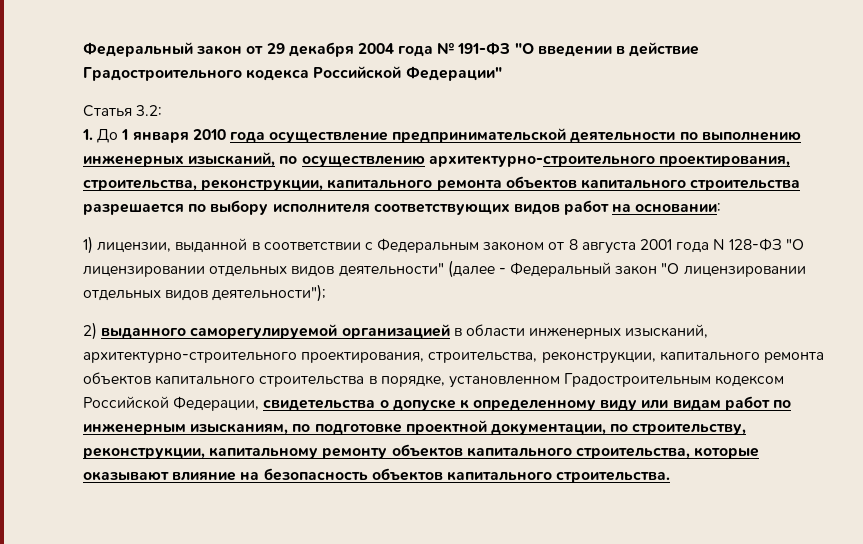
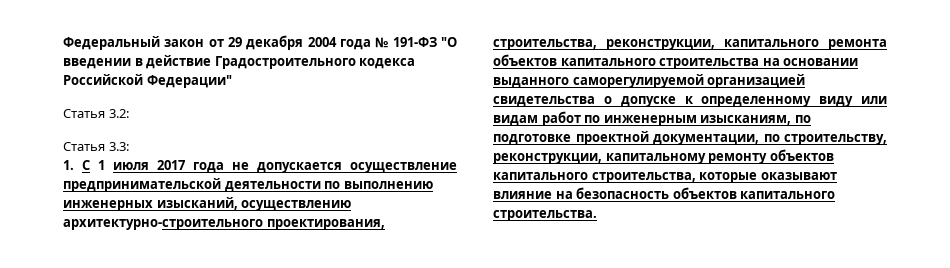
(163, 110) none -> [63,142,129,151] // Статья 3.3:
[97,129,265,143] До 1 января 2010 года -> [82,160,342,173] С 1 июля 2017 года не допускается
[279,156,298,164] по -> (238, 203) none
[83,200,722,215] [83,236,804,254] [82,260,806,278] [83,284,327,302] [83,322,709,340] [83,351,824,364] [83,372,785,388] [83,396,260,411] разрешается по выбору исполнителя соответствующих видов работ на основании: // 1) лицензии, выданной в соответствии с Федеральным законом от 8 августа 2001 года N 128-ФЗ "О лицензировании отдельных видов деятельности" (далее - Федеральный закон "О лицензировании отдельных видов деятельности"); // 2) выданного саморегулируемой организацией в области инженерных изысканий, архитектурно-строительного проектирования, строительства, реконструкции, капитального ремонта объектов капитального строительства в порядке, установленном Градостроительным кодексом Российской Федерации, -> [762,58,859,66] [493,74,806,88] на основании выданного саморегулируемой организацией

